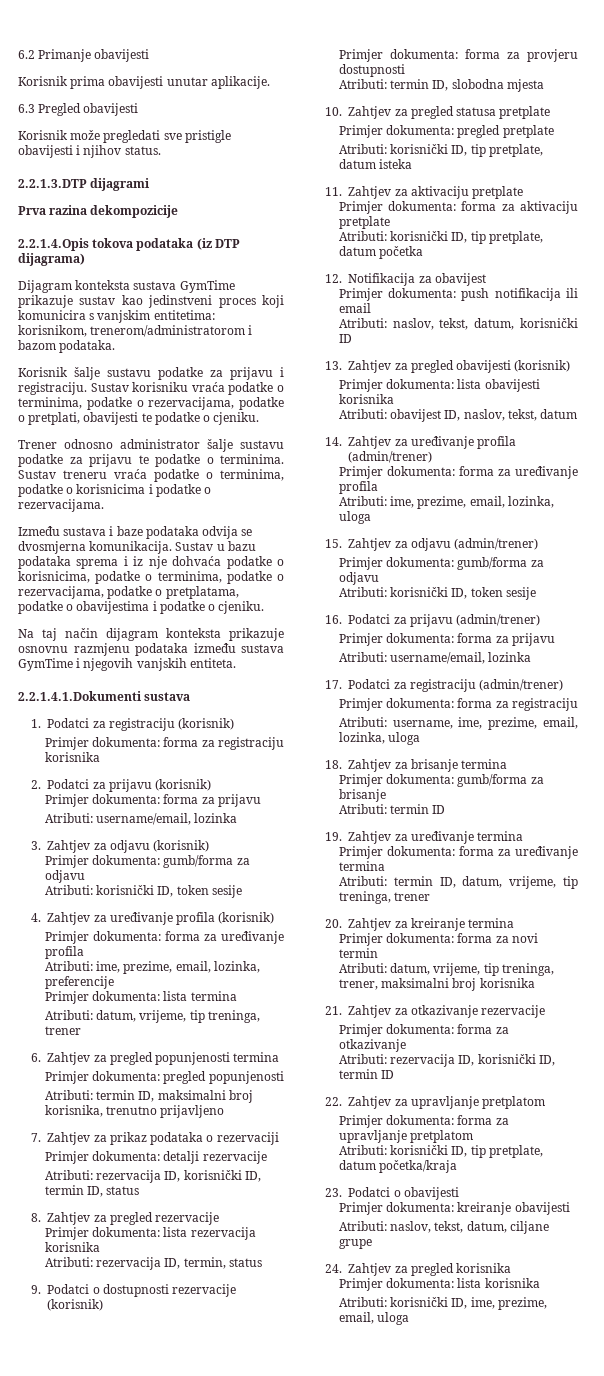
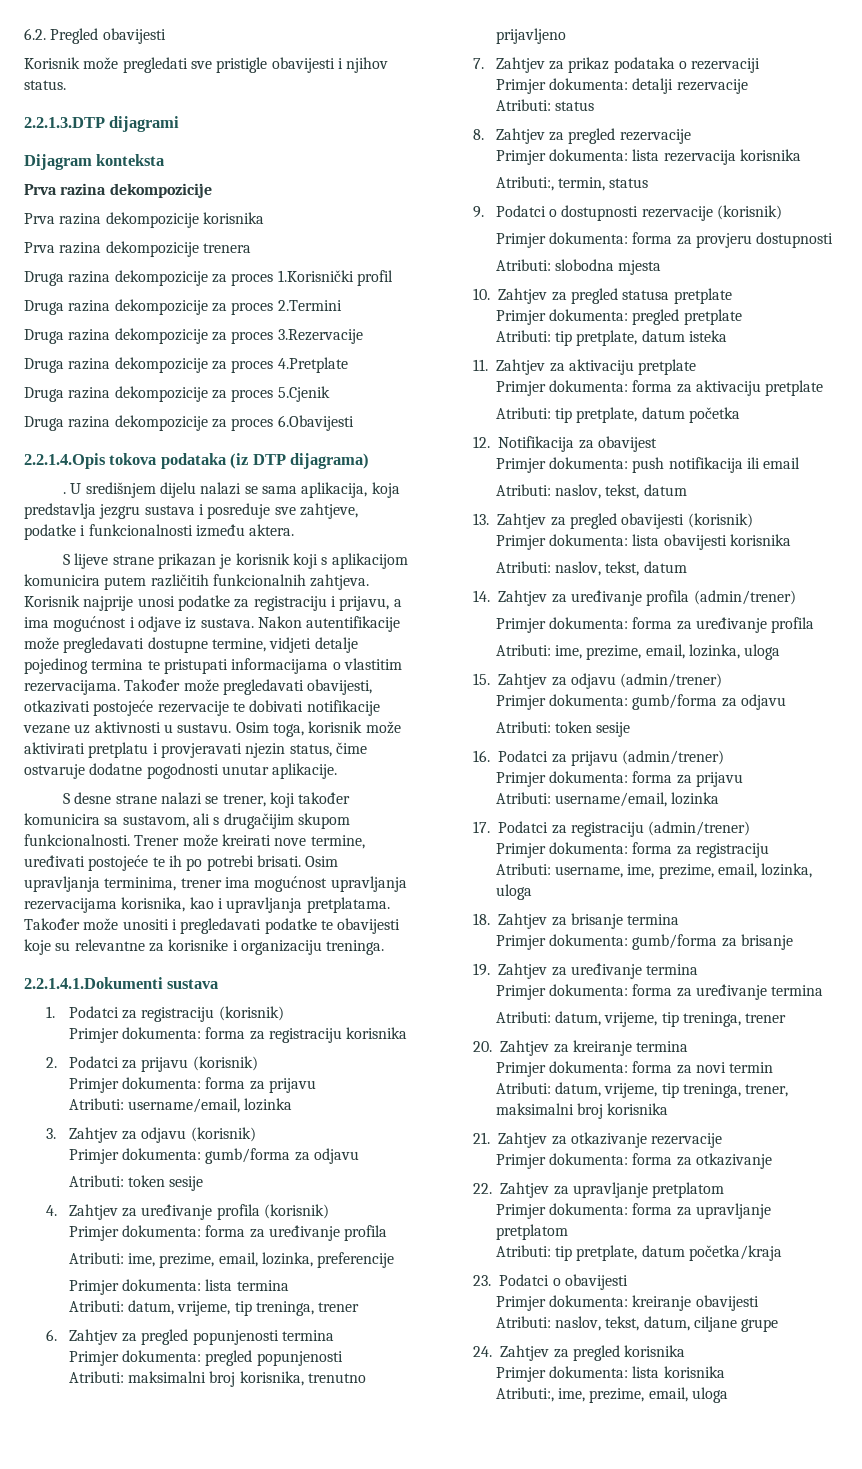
[18,49,150,62] [18,76,270,89] [18,104,35,113] 6.2 Primanje obavijesti // Korisnik prima obavijesti unutar aplikacije. // 6.3 -> [24,28,46,40] 6.2.
[18,205,179,218] // Prva razina dekompozicije -> [24,154,165,170] [24,183,212,198] [24,212,264,228] [24,241,251,257] [24,270,393,286] [24,299,342,315] [24,328,363,344] [24,357,348,373] [24,386,330,402] [24,415,354,431] // Dijagram konteksta // Prva razina dekompozicije // Prva razina dekompozicije korisnika // Prva razina dekompozicije trenera // Druga razina dekompozicije za proces 1.Korisnički profil // Druga razina dekompozicije za proces 2.Termini // Druga razina dekompozicije za proces 3.Rezervacije // Druga razina dekompozicije za proces 4.Pretplate // Druga razina dekompozicije za proces 5.Cjenik // Druga razina dekompozicije za proces 6.Obavijesti
[18,280,235,293] [18,295,284,308] [18,310,215,323] [18,325,253,337] [18,340,116,353] [18,367,284,380] [18,382,284,395] [18,397,284,410] [18,412,260,425] [18,439,284,452] [18,454,284,467] [18,469,284,482] [18,484,212,497] [18,499,104,512] [18,526,253,539] [18,541,256,554] [18,556,284,569] [18,571,284,584] [18,586,239,599] [18,601,265,614] [18,628,284,641] [18,643,284,656] [18,658,236,671] Dijagram konteksta sustava GymTime prikazuje sustav kao jedinstveni proces koji komunicira s vanjskim entitetima: korisnikom, trenerom/administratorom i bazom podataka. // Korisnik šalje sustavu podatke za prijavu i registraciju. Sustav korisniku vraća podatke o terminima, podatke o rezervacijama, podatke o pretplati, obavijesti te podatke o cjeniku. // Trener odnosno administrator šalje sustavu podatke za prijavu te podatke o terminima. Sustav treneru vraća podatke o terminima, podatke o korisnicima i podatke o rezervacijama. // Između sustava i baze podataka odvija se dvosmjerna komunikacija. Sustav u bazu podataka sprema i iz nje dohvaća podatke o korisnicima, podatke o terminima, podatke o rezervacijama, podatke o pretplatama, podatke o obavijestima i podatke o cjeniku. // Na taj način dijagram konteksta prikazuje osnovnu razmjenu podataka između sustava GymTime i njegovih vanjskih entiteta. -> [63,482,400,498] [24,503,358,519] [24,524,295,540] [63,553,408,569] [24,574,370,590] [24,595,402,611] [24,616,401,632] [24,637,358,653] [24,658,402,674] [24,679,373,695] [24,700,380,716] [23,721,401,737] [24,742,367,758] [24,763,338,779] [63,792,351,808] [24,813,350,829] [24,834,365,849] [24,855,339,871] [24,876,407,892] [24,897,390,913] [24,918,401,934] [24,939,385,955] . U središnjem dijelu nalazi se sama aplikacija, koja predstavlja jezgru sustava i posreduje sve zahtjeve, podatke i funkcionalnosti između aktera. // S lijeve strane prikazan je korisnik koji s aplikacijom komunicira putem različitih funkcionalnih zahtjeva. Korisnik najprije unosi podatke za registraciju i prijavu, a ima mogućnost i odjave iz sustava. Nakon autentifikacije može pregledavati dostupne termine, vidjeti detalje pojedinog termina te pristupati informacijama o vlastitim rezervacijama. Također može pregledavati obavijesti, otkazivati postojeće rezervacije te dobivati notifikacije vezane uz aktivnosti u sustavu. Osim toga, korisnik može aktivirati pretplatu i provjeravati njezin status, čime ostvaruje dodatne pogodnosti unutar aplikacije. // S desne strane nalazi se trener, koji također komunicira sa sustavom, ali s drugačijim skupom funkcionalnosti. Trener može kreirati nove termine, uređivati postojeće te ih po potrebi brisati. Osim upravljanja terminima, trener ima mogućnost upravljanja rezervacijama korisnika, kao i upravljanja pretplatama. Također može unositi i pregledavati podatke te obavijesti koje su relevantne za korisnike i organizaciju treninga.
[96,885,174,897] korisnički ID, -> (124, 1181) none
[96,1090,155,1102] termin ID, -> (124, 1377) none
[96,1170,261,1183] [44,1185,104,1197] rezervacija ID, korisnički ID, termin ID, -> (551, 105) none
[44,1257,181,1270] Atributi: rezervacija ID, -> [495,176,554,191] Atributi:,
[390,79,449,91] termin ID, -> (551, 265) none
[390,144,468,156] korisnički ID, -> (551, 336) none
[390,231,468,243] korisnički ID, -> (551, 413) none
[474,318,578,330] [338,334,352,343] datum, korisnički ID -> [643,484,687,496] datum
[390,409,461,422] obavijest ID, -> (551, 567) none
[390,587,468,599] korisnički ID, -> (551, 727) none
[338,804,446,814] // Atributi: termin ID -> (793, 942) none
[393,876,456,888] termin ID, -> (551, 1017) none
[338,1054,555,1067] [338,1069,395,1079] // Atributi: rezervacija ID, korisnički ID, termin ID -> (772, 1161) none
[390,1145,468,1157] korisnički ID, -> (551, 1251) none
[338,1297,468,1309] Atributi: korisnički ID, -> [495,1387,554,1402] Atributi:,

